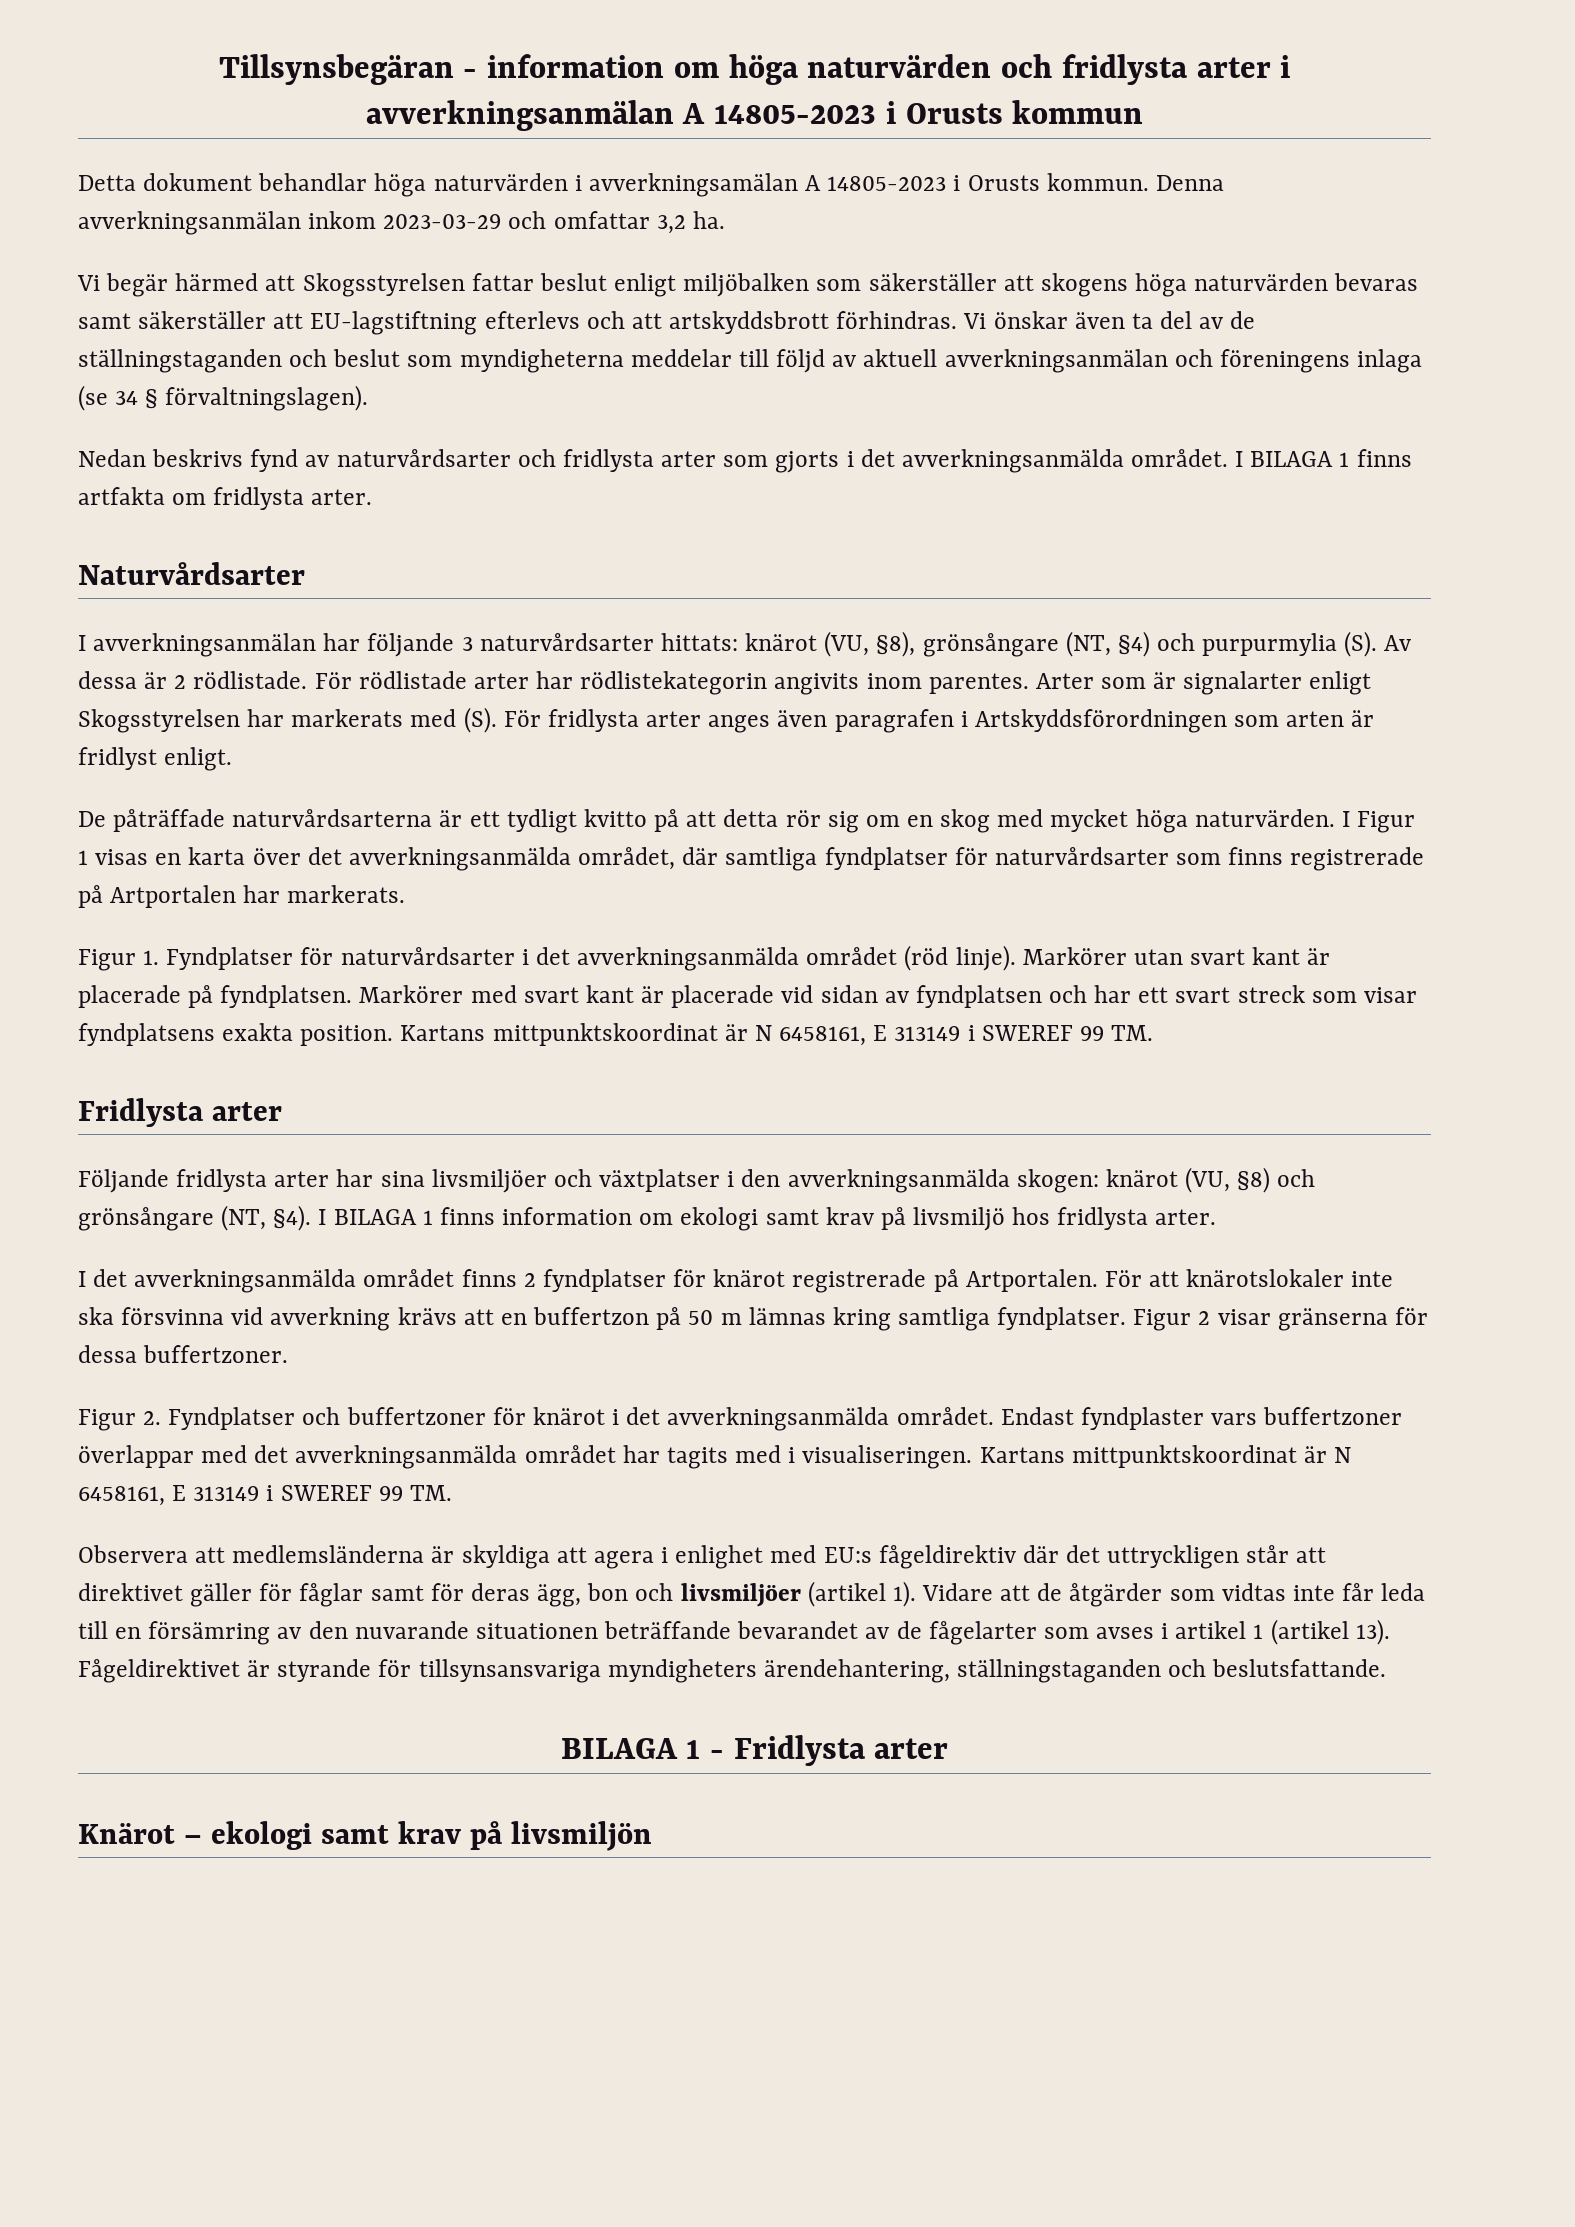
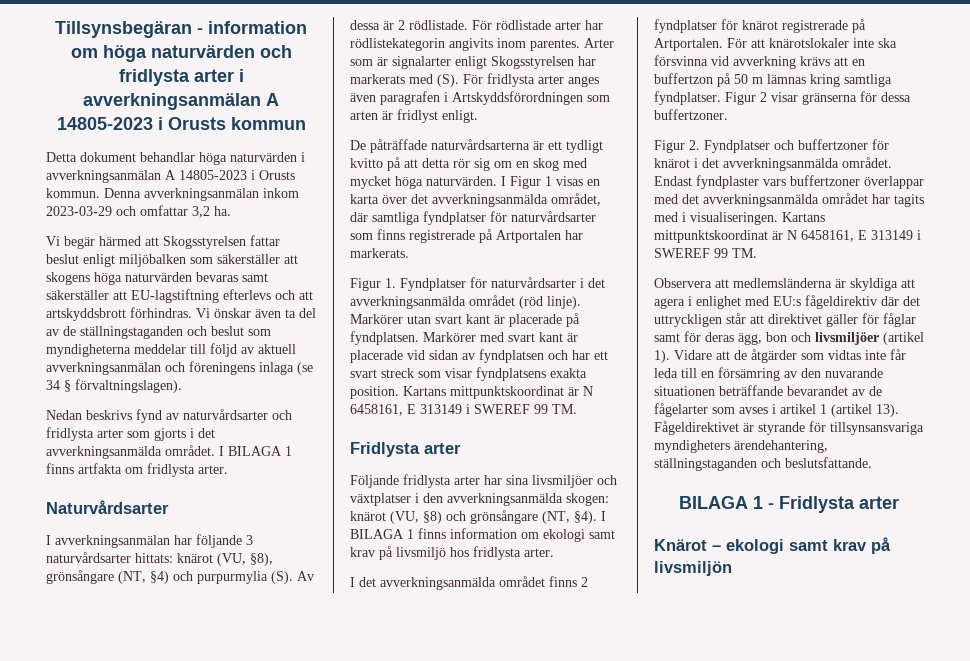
[588,173,798,197] avverkningsamälan -> [46,170,161,183] avverkningsanmälan

